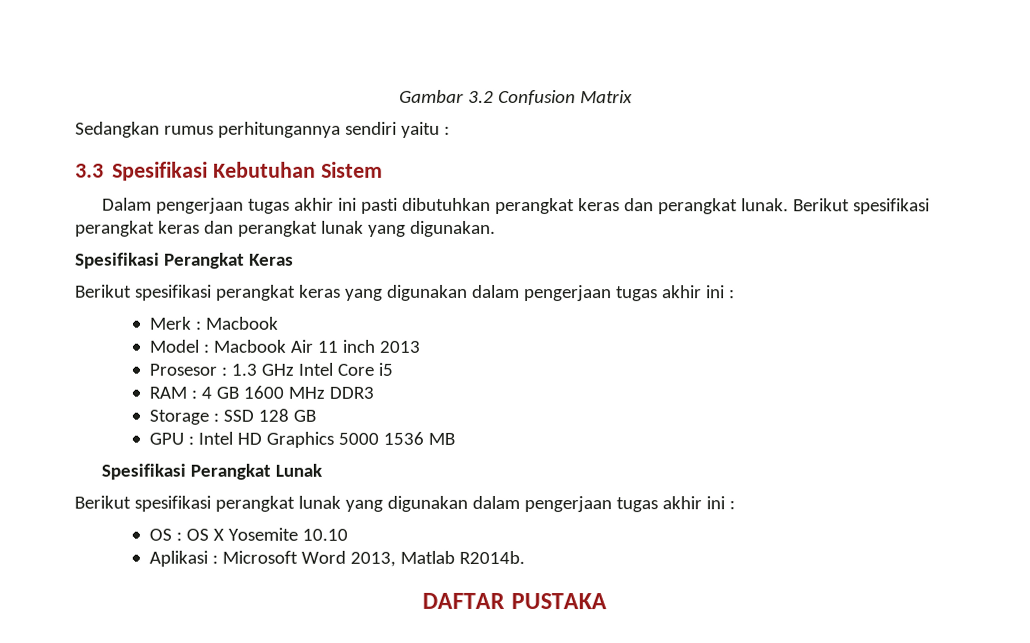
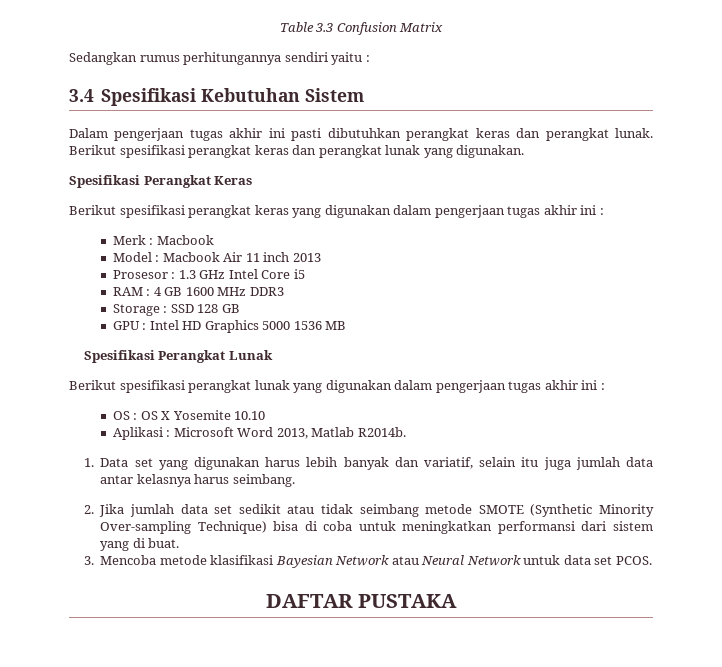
[399,89,495,103] Gambar 3.2 -> [279,22,334,32] Table 3.3
[75,163,104,178] 3.3 -> [69,89,94,102] 3.4
(525, 557) none -> [83,457,654,470] [100,474,295,487] [83,504,654,517] [100,521,653,534] [100,538,180,551] [83,555,652,568] // 1. Data set yang digunakan harus lebih banyak dan variatif, selain itu juga jumlah data antar kelasnya harus seimbang. // 2. Jika jumlah data set sedikit atau tidak seimbang metode SMOTE (Synthetic Minority Over-sampling Technique) bisa di coba untuk meningkatkan performansi dari sistem yang di buat. // 3. Mencoba metode klasifikasi Bayesian Network atau Neural Network untuk data set PCOS.

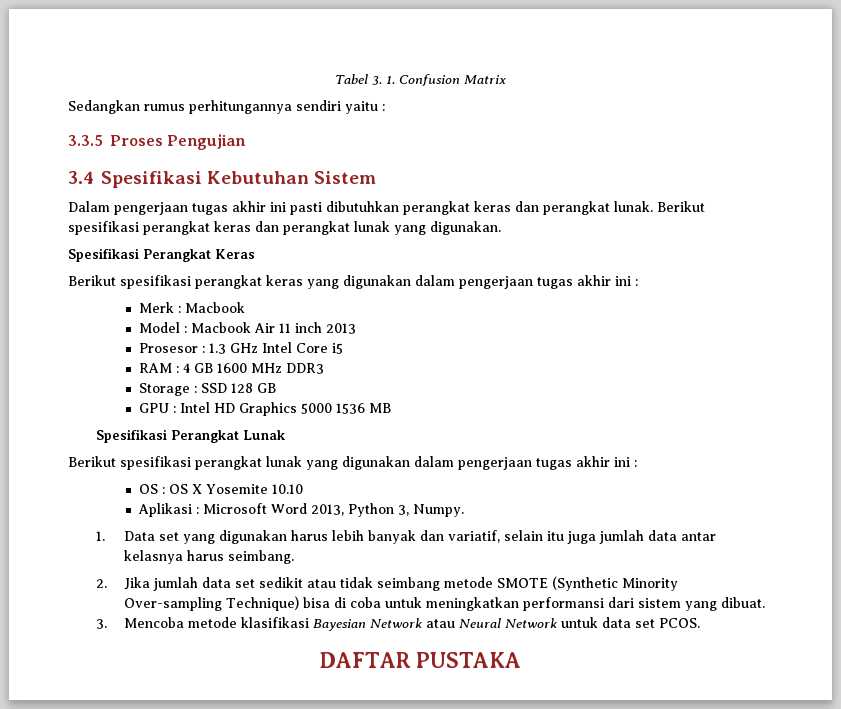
[279,22,334,32] Table 3.3 -> [335,74,395,85] Tabel 3. 1.
(370, 58) none -> [68,134,247,150] // 3.3.5 Proses Pengujian
[311,427,406,437] Matlab R2014b. -> [348,503,465,517] Python 3, Numpy.
[132,538,180,548] di buat. -> [720,597,765,608] dibuat.

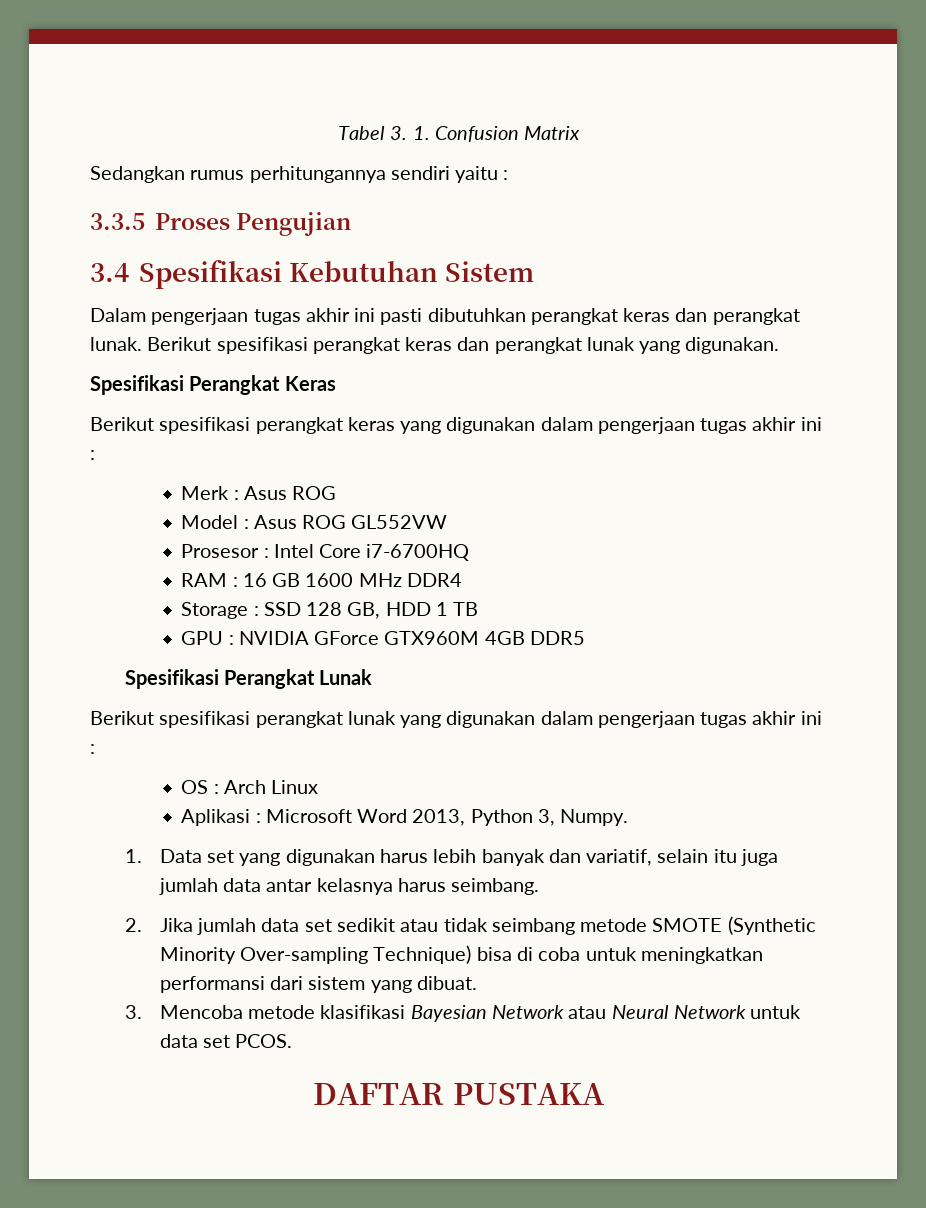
[185,302,246,313] Macbook -> [243,486,337,500] Asus ROG
[191,322,357,334] Macbook Air 11 inch 2013 -> [253,515,448,529] Asus ROG GL552VW
[209,343,259,354] 1.3 GHz -> (269, 553) none
[332,343,344,354] i5 -> [366,544,470,561] i7-6700HQ
[183,363,191,373] 4 -> [242,573,267,587] 16
[286,363,325,374] DDR3 -> [406,573,462,587] DDR4
[257,383,277,393] [139,402,392,416] GB // GPU : Intel HD Graphics 5000 1536 MB -> [347,602,479,619] [181,631,585,645] GB, HDD 1 TB // GPU : NVIDIA GForce GTX960M 4GB DDR5
[169,484,304,494] OS X Yosemite 10.10 -> [223,780,319,794] Arch Linux

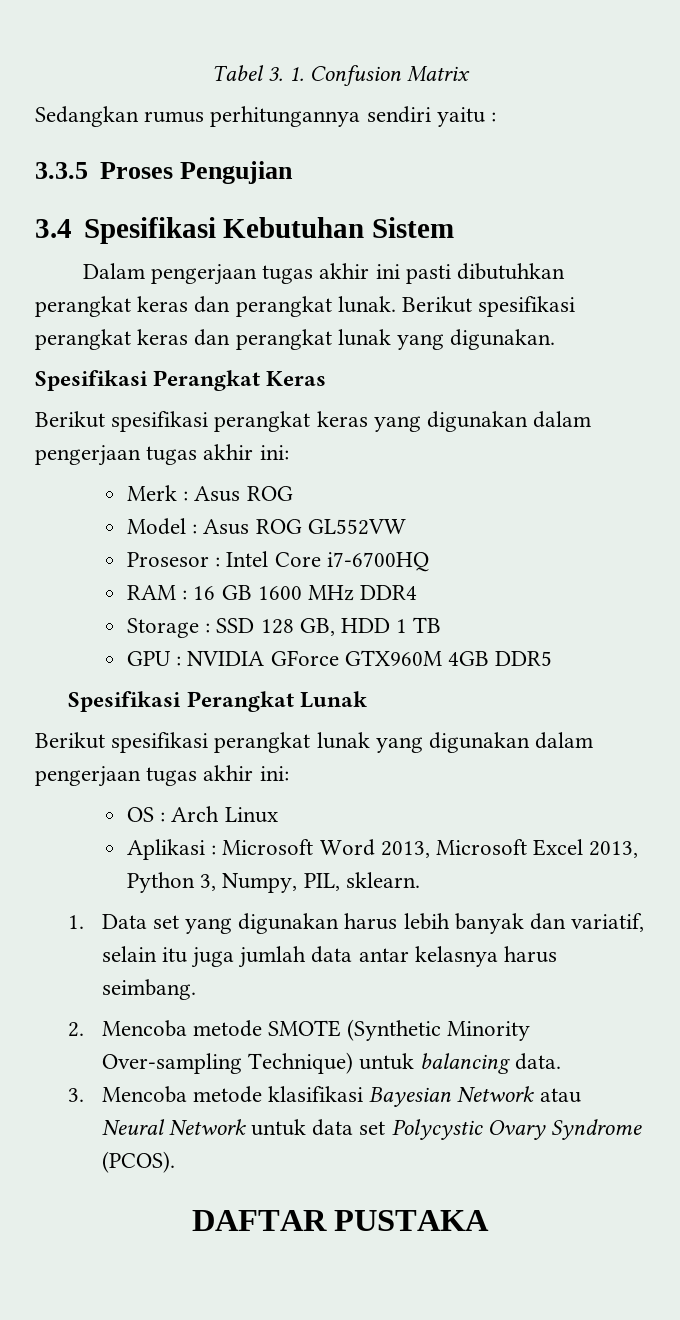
[800,417,822,431] [90,450,95,460] ini : -> [259,445,289,460] ini:
[800,711,822,725] [90,744,95,754] ini : -> [259,766,289,781] ini:
[470,809,629,826] Python 3, Numpy. -> [436,839,639,858] [126,872,420,893] Microsoft Excel 2013, Python 3, Numpy, PIL, sklearn.
[159,918,575,935] Jika jumlah data set sedikit atau tidak seimbang -> [101,1020,187,1037] Mencoba
[476,947,763,964] [159,976,477,993] bisa di coba untuk meningkatkan performansi dari sistem yang dibuat. -> [359,1053,562,1074] untuk balancing data.
[235,1034,293,1048] PCOS. -> [391,1119,643,1140] [101,1151,175,1173] Polycystic Ovary Syndrome (PCOS).

